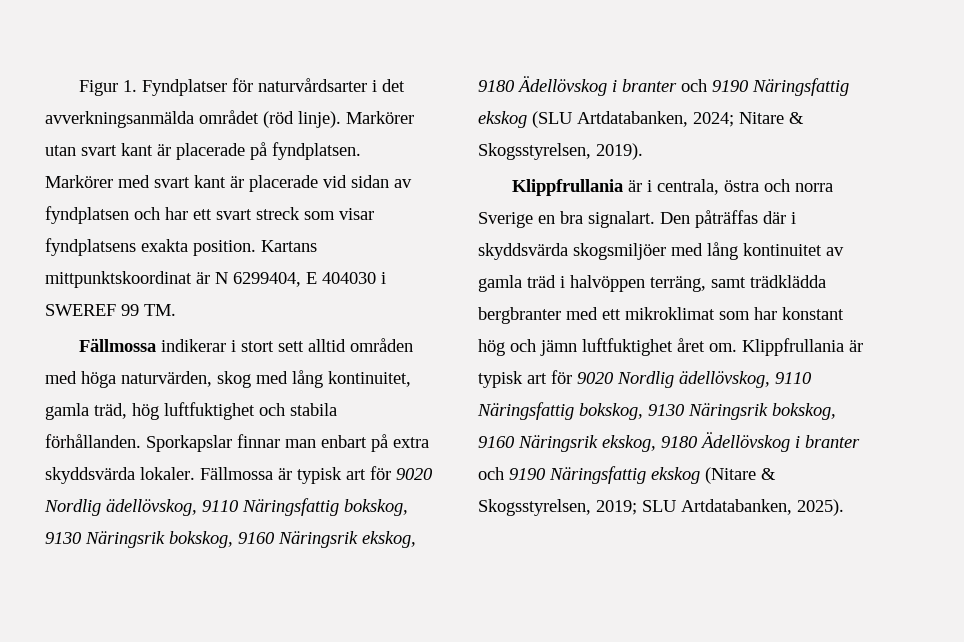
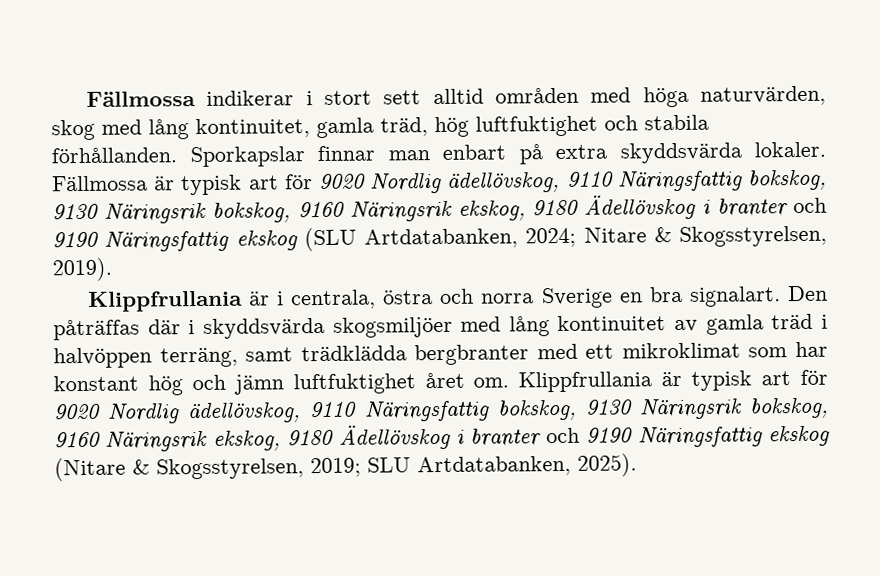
[78,78,405,96] [45,110,414,128] [45,142,361,160] [45,175,412,192] [45,206,374,224] [45,238,317,256] [45,271,386,288] [45,304,176,316] Figur 1. Fyndplatser för naturvårdsarter i det avverkningsanmälda området (röd linje). Markörer utan svart kant är placerade på fyndplatsen. Markörer med svart kant är placerade vid sidan av fyndplatsen och har ett svart streck som visar fyndplatsens exakta position. Kartans mittpunktskoordinat är N 6299404, E 404030 i SWEREF 99 TM. // -> (85, 99) none

